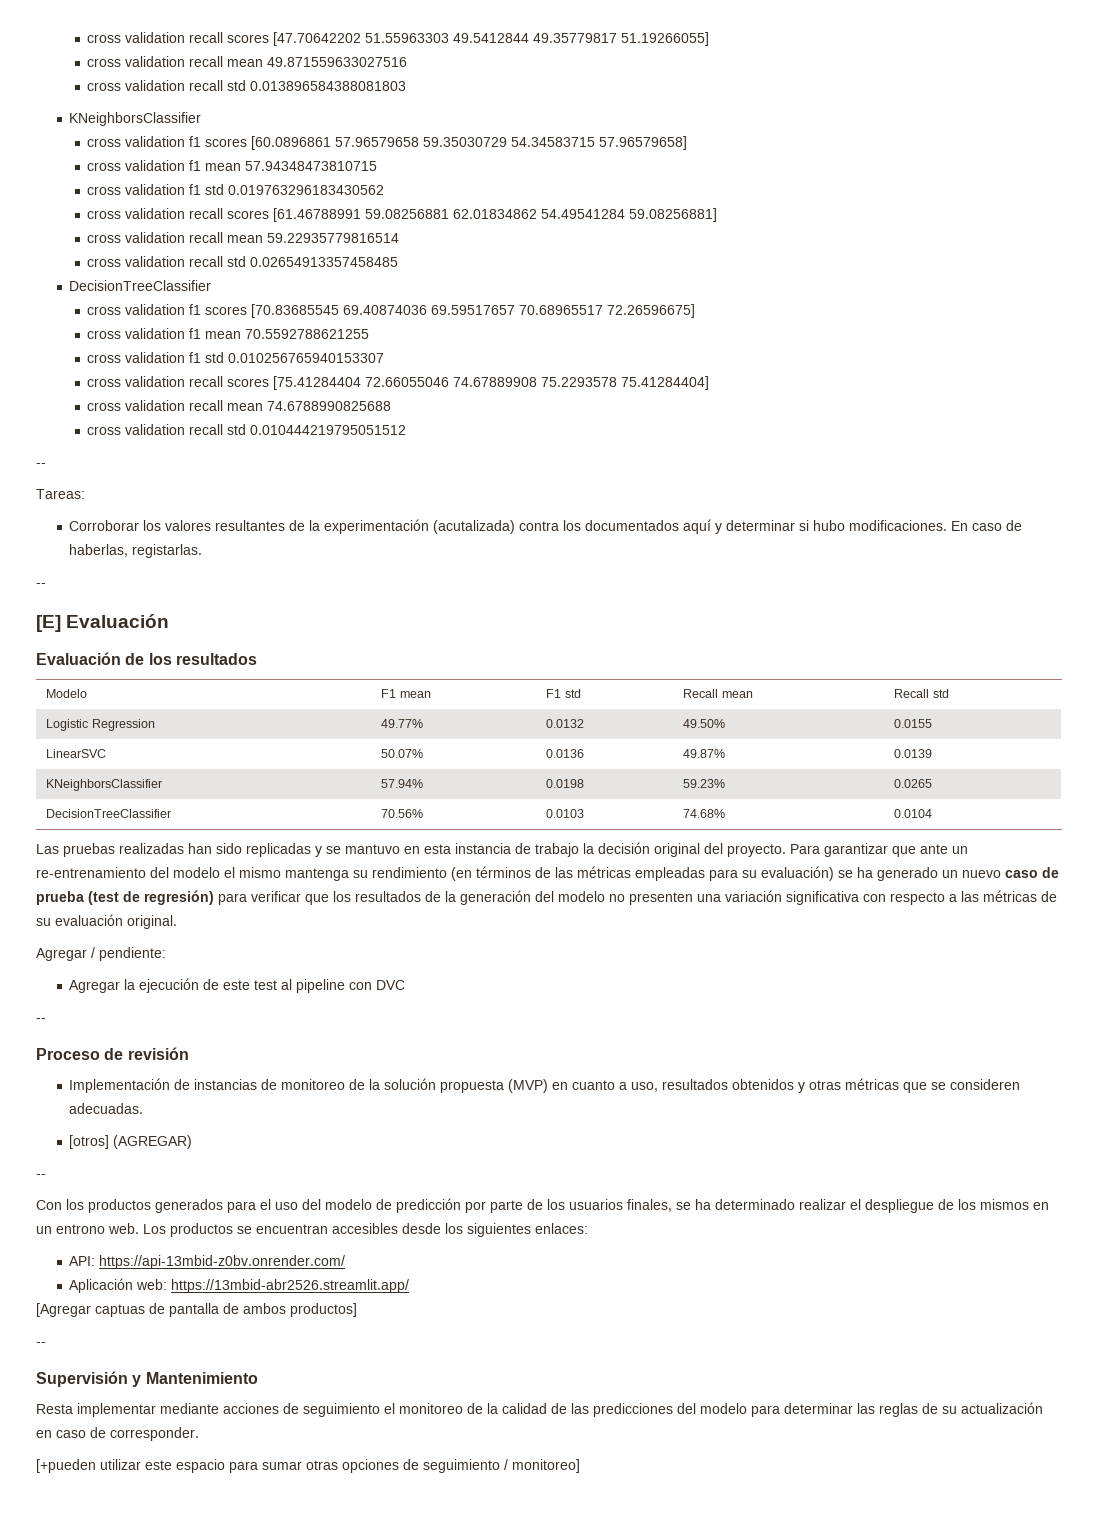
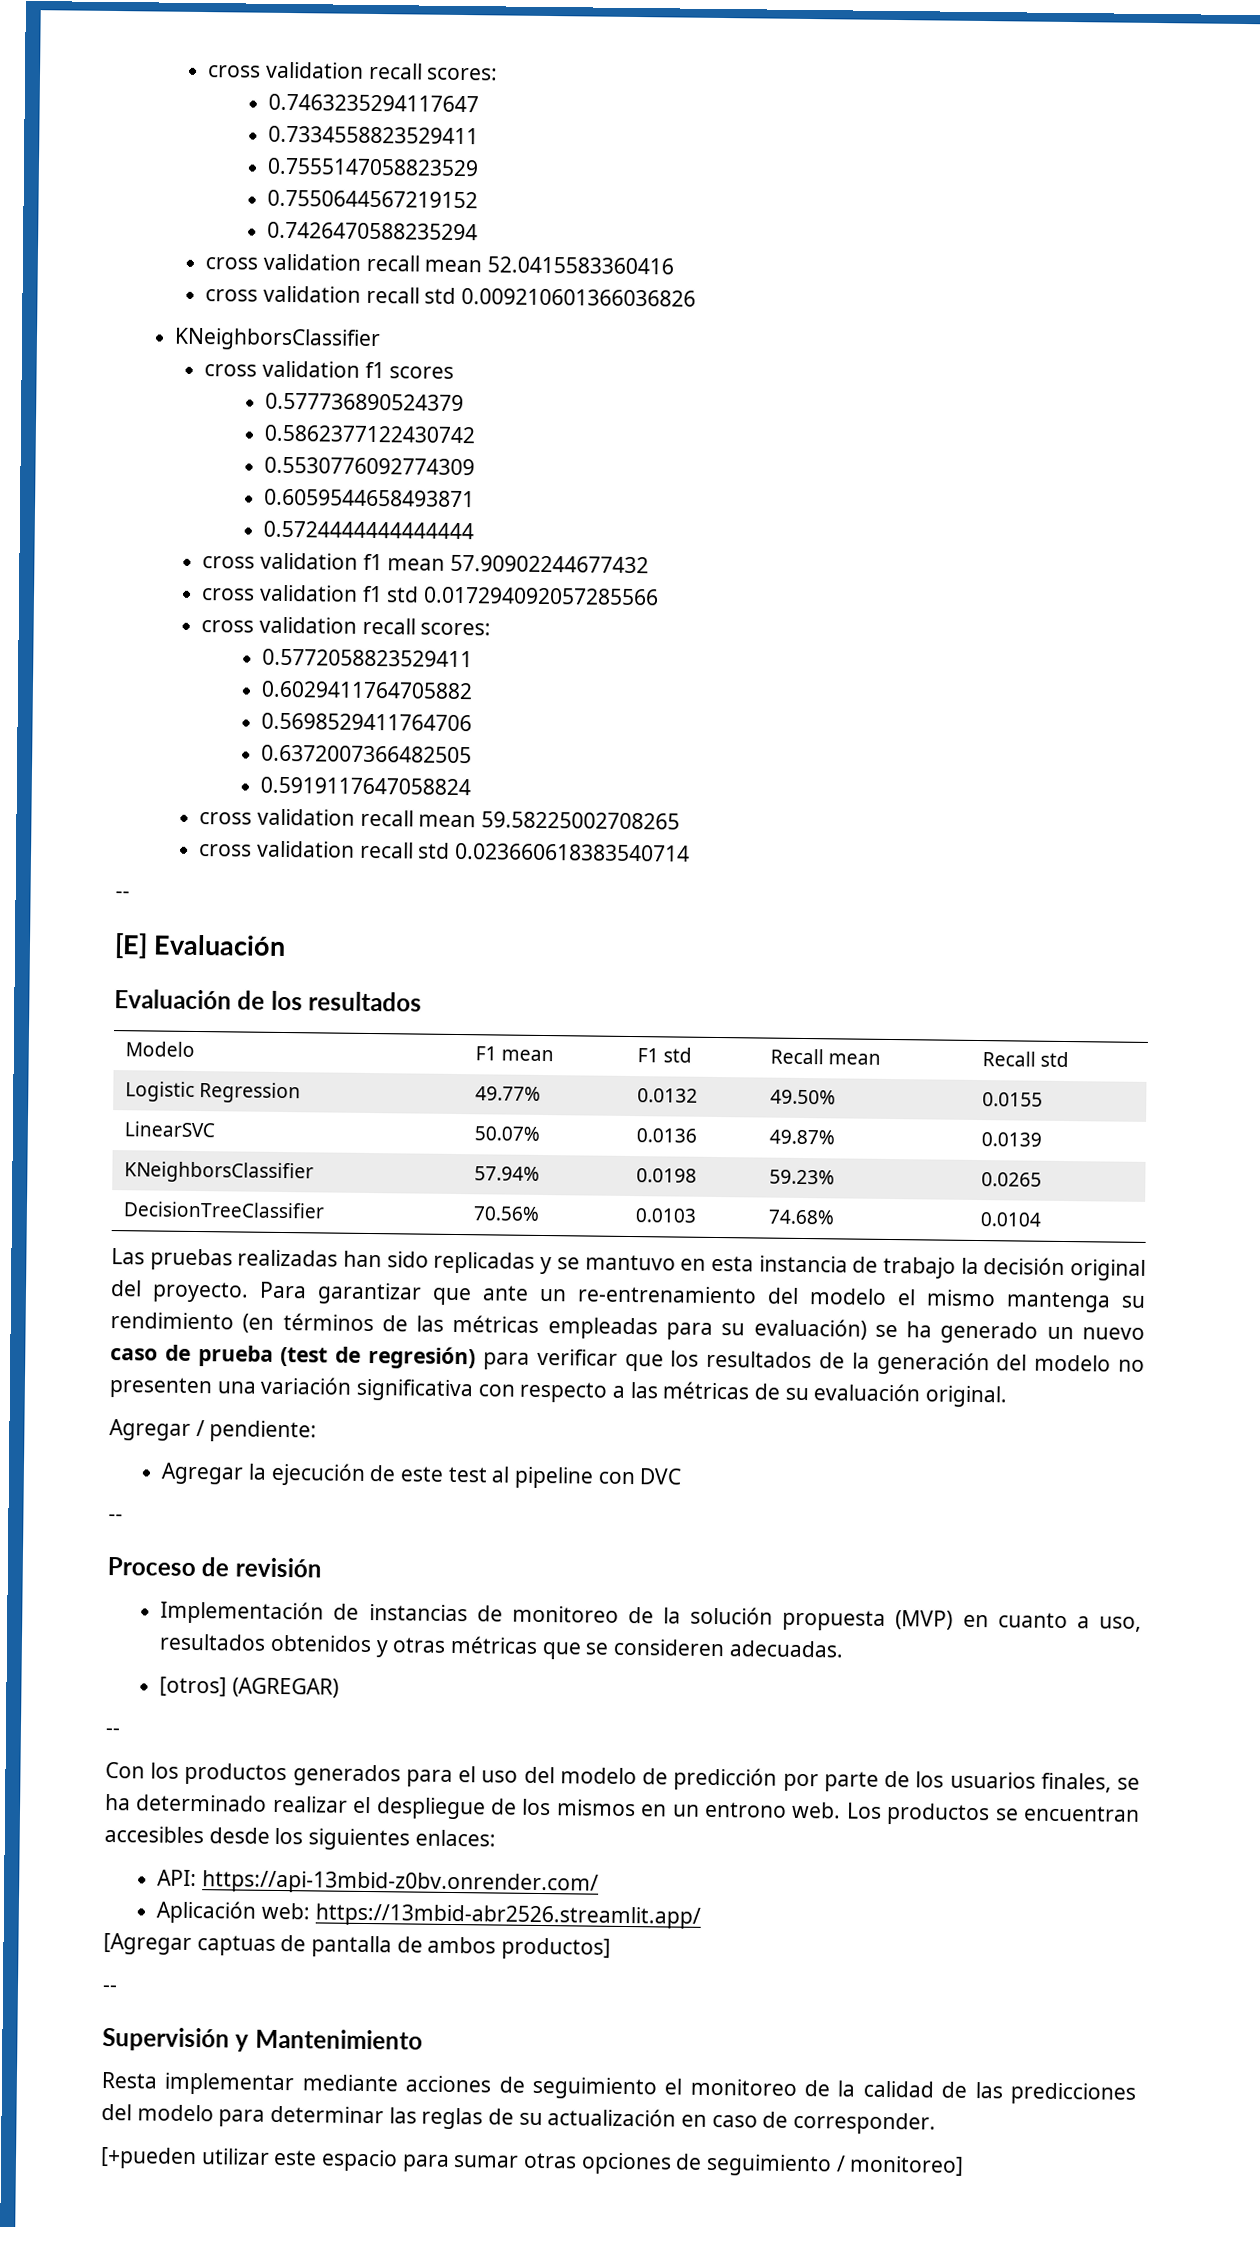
[87,32,710,46] [87,56,408,67] [87,80,407,91] cross validation recall scores [47.70642202 51.55963303 49.5412844 49.35779817 51.19266055] // cross validation recall mean 49.871559633027516 // cross validation recall std 0.013896584388081803 -> [207,61,499,81] [267,93,479,113] [267,125,479,145] [266,157,479,177] [266,189,478,209] [266,221,478,241] [205,253,675,275] [205,285,697,307] cross validation recall scores: // 0.7463235294117647 // 0.7334558823529411 // 0.7555147058823529 // 0.7550644567219152 // 0.7426470588235294 // cross validation recall mean 52.0415583360416 // cross validation recall std 0.009210601366036826
[251,136,688,150] [87,160,378,171] [87,184,385,195] [87,208,718,222] [87,232,400,243] [87,256,399,267] [69,280,212,291] [87,304,696,318] [87,328,370,339] [87,352,385,363] [87,376,710,390] [87,400,392,411] [87,424,407,435] [36,463,46,467] [36,489,85,499] [69,519,1023,534] [69,544,203,558] [60.0896861 57.96579658 59.35030729 54.34583715 57.96579658] // cross validation f1 mean 57.94348473810715 // cross validation f1 std 0.019763296183430562 // cross validation recall scores [61.46788991 59.08256881 62.01834862 54.49541284 59.08256881] // cross validation recall mean 59.22935779816514 // cross validation recall std 0.02654913357458485 // DecisionTreeClassifier // cross validation f1 scores [70.83685545 69.40874036 69.59517657 70.68965517 72.26596675] // cross validation f1 mean 70.5592788621255 // cross validation f1 std 0.010256765940153307 // cross validation recall scores [75.41284404 72.66055046 74.67889908 75.2293578 75.41284404] // cross validation recall mean 74.6788990825688 // cross validation recall std 0.010444219795051512 // -- // Tareas: // Corroborar los valores resultantes de la experimentación (acutalizada) contra los documentados aquí y determinar si hubo modificaciones. En caso de haberlas, registarlas. -> [264,392,464,412] [263,424,475,444] [263,456,475,476] [263,488,475,508] [262,520,474,540] [202,552,650,574] [201,584,660,606] [201,616,492,636] [261,648,473,668] [260,680,473,700] [260,712,472,732] [260,744,472,764] [259,776,471,796] [199,808,681,830] [199,840,691,862] // 0.577736890524379 // 0.5862377122430742 // 0.5530776092774309 // 0.6059544658493871 // 0.5724444444444444 // cross validation f1 mean 57.90902244677432 // cross validation f1 std 0.017294092057285566 // cross validation recall scores: // 0.5772058823529411 // 0.6029411764705882 // 0.5698529411764706 // 0.6372007366482505 // 0.5919117647058824 // cross validation recall mean 59.58225002708265 // cross validation recall std 0.023660618383540714

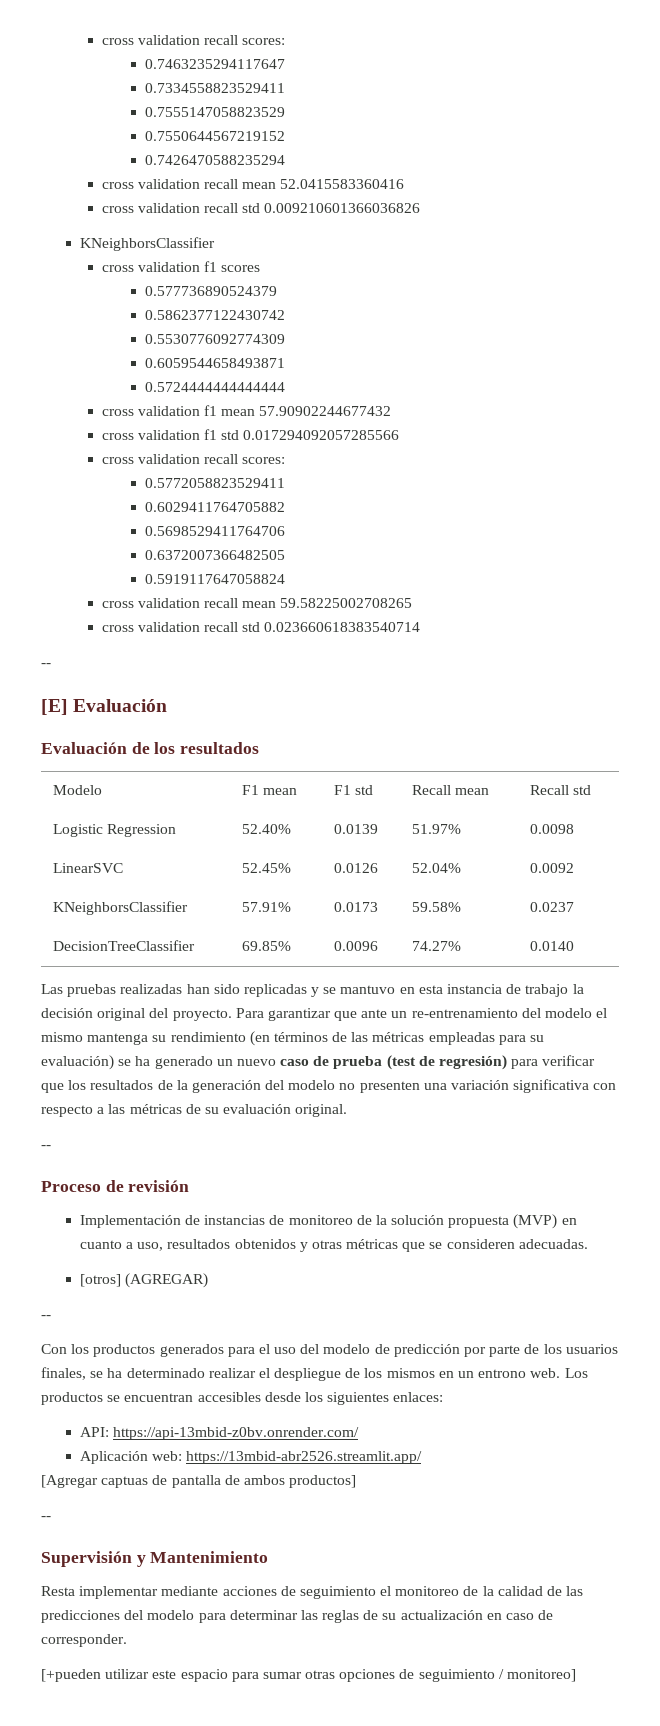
[474,1086,541,1101] [636,1088,698,1103] [769,1089,836,1105] [981,1092,1043,1107] [123,1121,215,1138] [473,1126,540,1141] [635,1128,697,1143] [768,1129,835,1145] [980,1132,1042,1147] [123,1161,314,1184] [473,1166,540,1181] [635,1168,697,1183] [768,1169,835,1185] [980,1172,1042,1187] [122,1201,325,1219] [472,1206,540,1221] [634,1208,696,1223] [767,1209,834,1225] [979,1212,1041,1227] 49.77% | 0.0132 | 49.50% | 0.0155 // LinearSVC | 50.07% | 0.0136 | 49.87% | 0.0139 // KNeighborsClassifier | 57.94% | 0.0198 | 59.23% | 0.0265 // DecisionTreeClassifier | 70.56% | 0.0103 | 74.68% | 0.0104 -> [241,824,291,834] [333,824,378,834] [411,824,461,834] [529,824,574,834] [52,863,123,873] [241,863,291,873] [333,863,378,873] [411,863,461,873] [529,863,574,873] [52,901,188,915] [241,902,291,912] [333,902,378,912] [411,902,461,912] [529,902,574,912] [52,940,195,951] [241,941,291,951] [333,941,378,951] [411,941,461,951] [529,941,574,951] 52.40% | 0.0139 | 51.97% | 0.0098 // LinearSVC | 52.45% | 0.0126 | 52.04% | 0.0092 // KNeighborsClassifier | 57.91% | 0.0173 | 59.58% | 0.0237 // DecisionTreeClassifier | 69.85% | 0.0096 | 74.27% | 0.0140
[109,1419,318,1443] [161,1462,682,1489] // Agregar / pendiente: // Agregar la ejecución de este test al pipeline con DVC -> (348, 1110) none

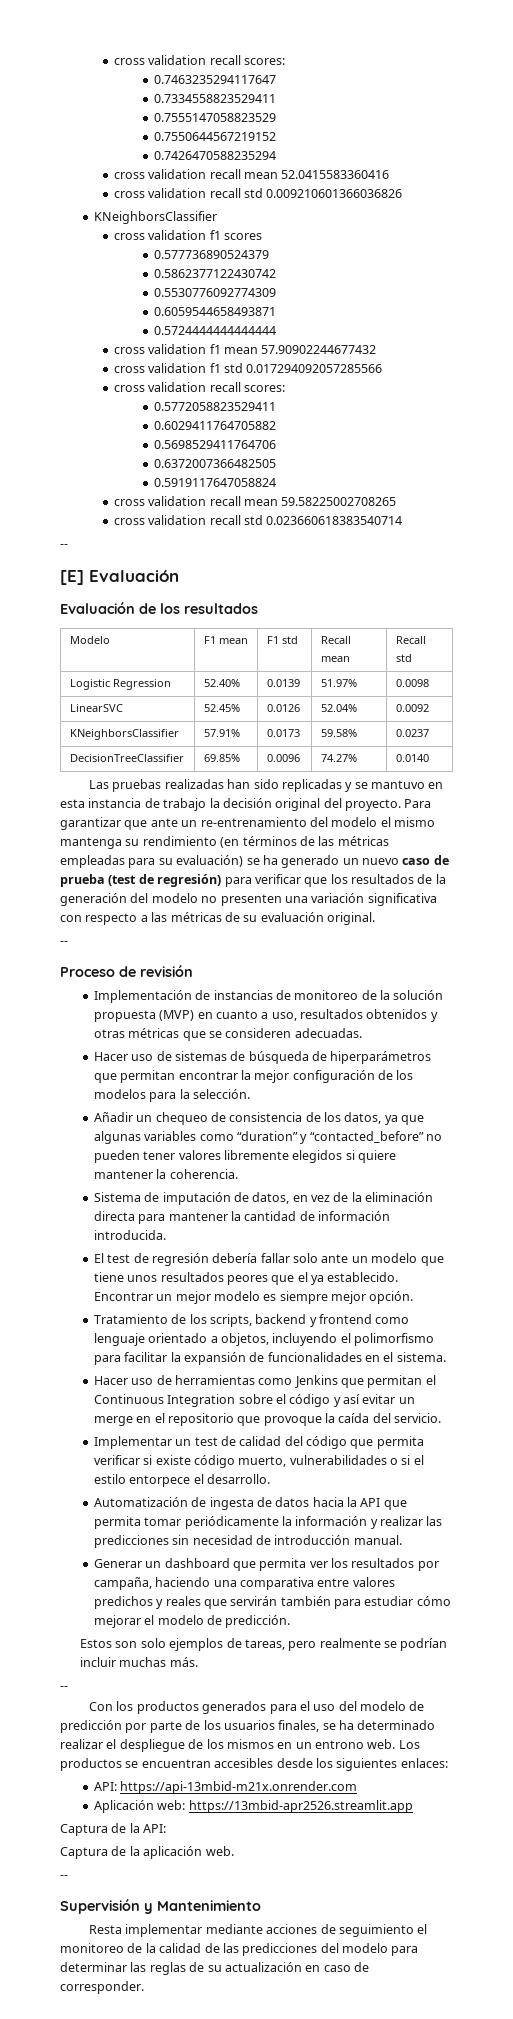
[79,1273,208,1288] [otros] (AGREGAR) -> [93,1051,432,1064] [93,1070,414,1083] [93,1089,250,1102] [93,1112,425,1125] [93,1131,443,1144] [93,1150,397,1163] [93,1169,238,1179] [93,1192,434,1205] [93,1211,391,1224] [93,1230,166,1240] [93,1253,444,1266] [93,1272,399,1285] [93,1291,414,1304] [93,1314,410,1327] [93,1333,435,1346] [93,1352,446,1365] [93,1375,436,1388] [93,1394,415,1407] [93,1413,442,1426] [93,1436,424,1449] [93,1455,424,1468] [93,1474,270,1487] [93,1497,407,1510] [93,1516,443,1529] [93,1535,402,1548] [93,1558,439,1571] [93,1577,395,1590] [93,1596,451,1609] [93,1615,291,1628] [80,1638,448,1651] [80,1657,198,1667] Hacer uso de sistemas de búsqueda de hiperparámetros que permitan encontrar la mejor configuración de los modelos para la selección. // Añadir un chequeo de consistencia de los datos, ya que algunas variables como “duration” y “contacted_before” no pueden tener valores libremente elegidos si quiere mantener la coherencia. // Sistema de imputación de datos, en vez de la eliminación directa para mantener la cantidad de información introducida. // El test de regresión debería fallar solo ante un modelo que tiene unos resultados peores que el ya establecido. Encontrar un mejor modelo es siempre mejor opción. // Tratamiento de los scripts, backend y frontend como lenguaje orientado a objetos, incluyendo el polimorfismo para facilitar la expansión de funcionalidades en el sistema. // Hacer uso de herramientas como Jenkins que permitan el Continuous Integration sobre el código y así evitar un merge en el repositorio que provoque la caída del servicio. // Implementar un test de calidad del código que permita verificar si existe código muerto, vulnerabilidades o si el estilo entorpece el desarrollo. // Automatización de ingesta de datos hacia la API que permita tomar periódicamente la información y realizar las predicciones sin necesidad de introducción manual. // Generar un dashboard que permita ver los resultados por campaña, haciendo una comparativa entre valores predichos y reales que servirán también para estudiar cómo mejorar el modelo de predicción. // Estos son solo ejemplos de tareas, pero realmente se podrían incluir muchas más.
[112,1427,359,1440] https://api-13mbid-z0bv.onrender.com/ -> [120,1781,358,1794] https://api-13mbid-m21x.onrender.com
[186,1451,423,1464] [41,1475,357,1488] https://13mbid-abr2526.streamlit.app/ // [Agregar captuas de pantalla de ambos productos] -> [188,1800,413,1813] [60,1823,167,1836] [60,1846,234,1859] https://13mbid-apr2526.streamlit.app // Captura de la API: // Captura de la aplicación web.
[41,1669,577,1682] // [+pueden utilizar este espacio para sumar otras opciones de seguimiento / monitoreo] -> (144, 1987) none

